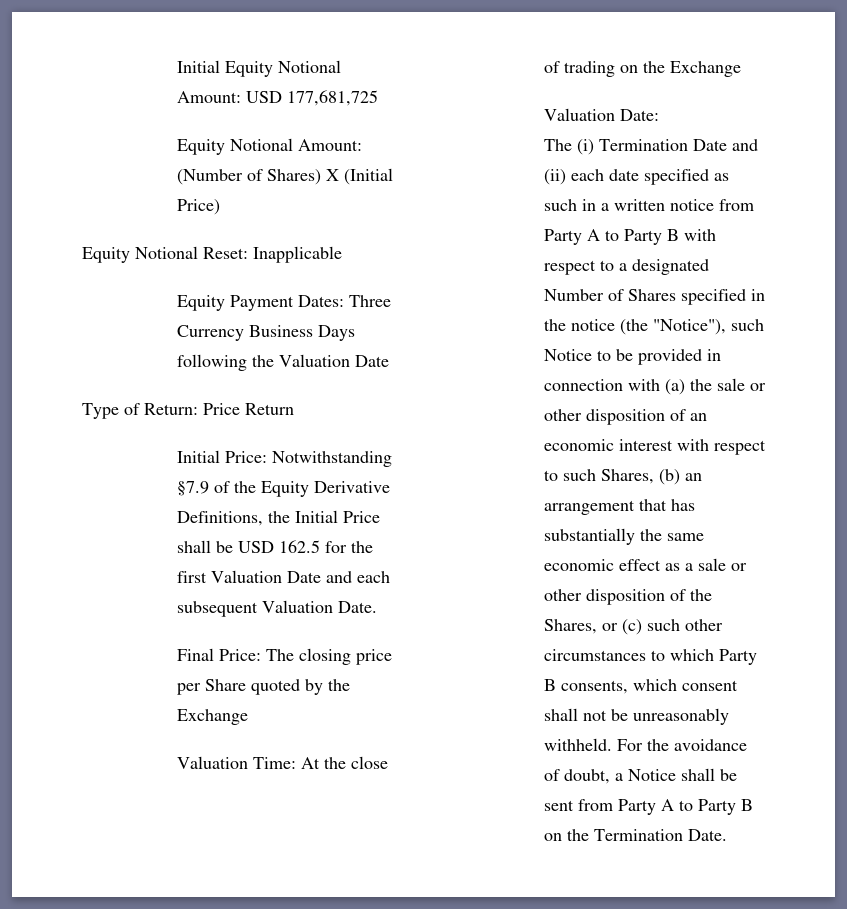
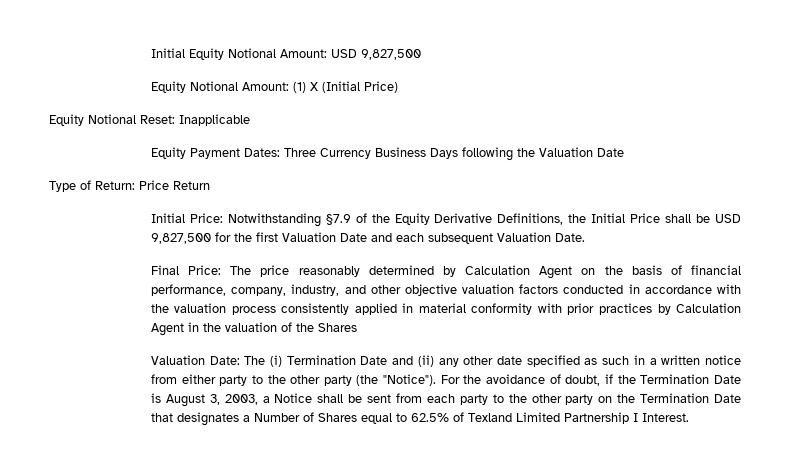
[286,90,378,106] [176,138,362,155] [176,169,321,185] 177,681,725 // Equity Notional Amount: (Number of Shares) -> [360,49,421,60] [150,81,306,93] 9,827,500 // Equity Notional Amount: (1)
[278,540,320,553] 162.5 -> [150,233,211,244] 9,827,500
[298,648,392,665] [176,679,350,695] [176,709,248,725] [176,756,388,769] [543,61,741,77] closing price per Share quoted by the Exchange // Valuation Time: At the close of trading on the Exchange -> [260,265,741,279] [150,284,742,296] [150,303,741,315] [150,322,357,336] price reasonably determined by Calculation Agent on the basis of financial performance, company, industry, and other objective valuation factors conducted in accordance with the valuation process consistently applied in material conformity with prior practices by Calculation Agent in the valuation of the Shares
(659, 115) // -> (240, 360) none
[570,169,604,181] each -> [438,356,494,367] any other
[543,229,716,245] [543,259,709,275] [543,289,765,305] [543,319,764,335] [543,349,721,365] [543,378,766,395] [543,409,707,425] [543,439,766,455] [543,469,702,485] [543,499,695,515] [543,528,704,545] [543,558,747,571] [543,589,712,605] [543,619,723,635] [543,649,757,665] [543,679,738,694] [543,708,729,725] [543,738,612,751] Party A to Party B with respect to a designated Number of Shares specified in the notice (the "Notice"), such Notice to be provided in connection with (a) the sale or other disposition of an economic interest with respect to such Shares, (b) an arrangement that has substantially the same economic effect as a sale or other disposition of the Shares, or (c) such other circumstances to which Party B consents, which consent shall not be unreasonably withheld. -> [181,374,437,386] either party to the other party (the "Notice").
(610, 776) none -> [605,374,742,384] [150,393,258,407] if the Termination Date is August 3, 2003,
[617,799,753,815] [543,829,727,841] Party A to Party B on the Termination Date. -> [426,393,742,405] [150,412,689,426] each party to the other party on the Termination Date that designates a Number of Shares equal to 62.5% of Texland Limited Partnership I Interest.

